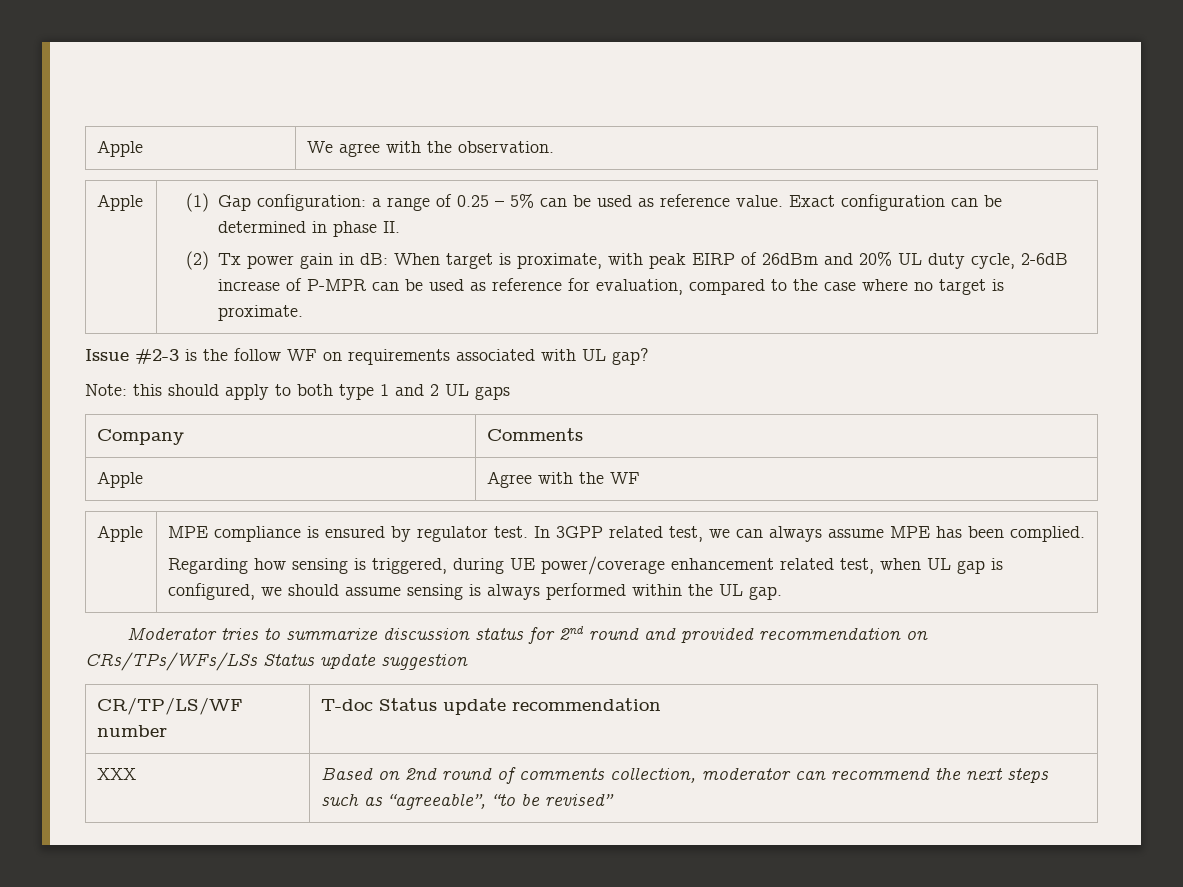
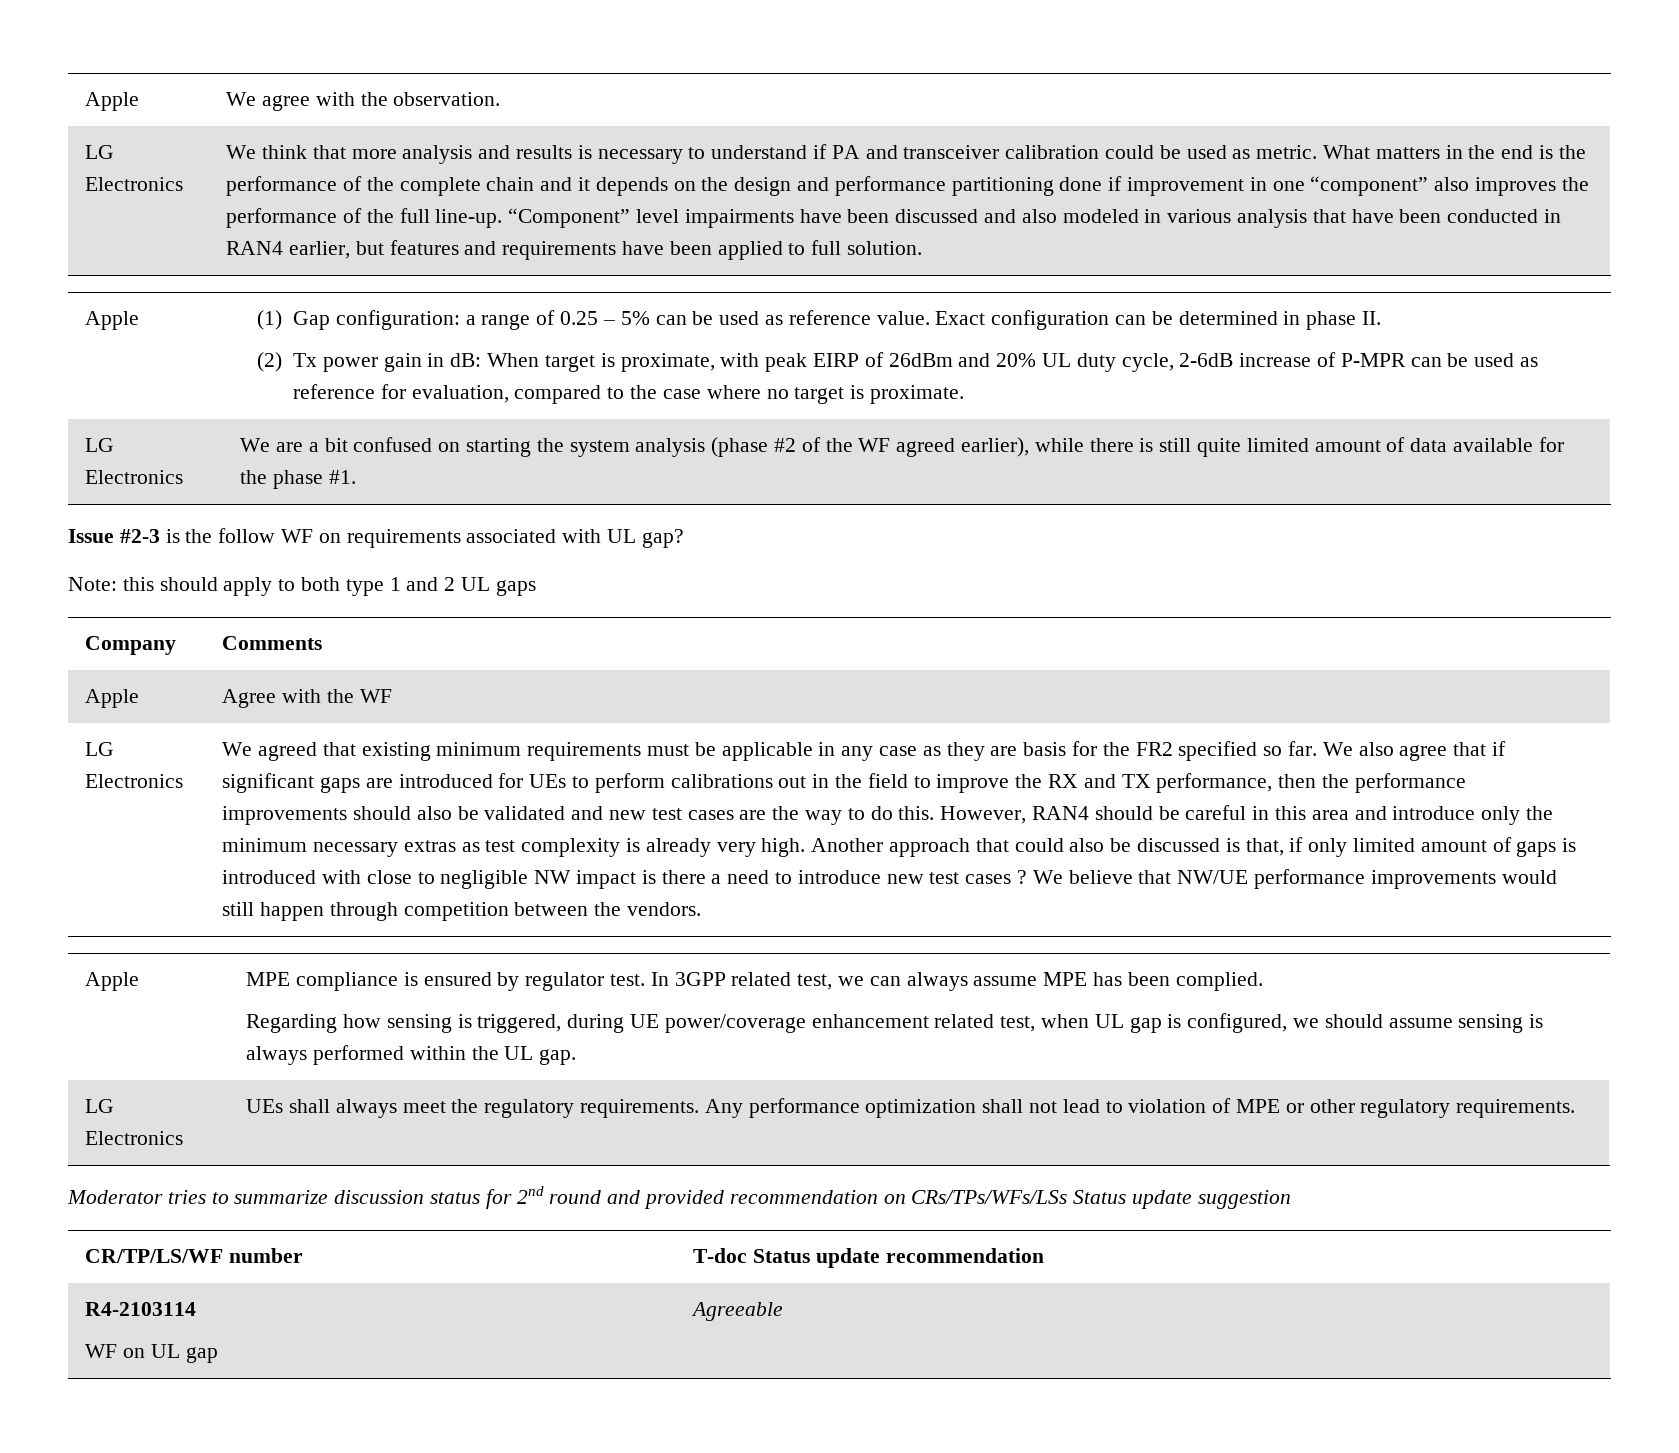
(555, 147) none -> [85,145,115,159] [85,177,184,191] [226,144,1586,164] [226,176,1589,196] [226,208,1562,228] [226,240,922,260] // LG Electronics | We think that more analysis and results is necessary to understand if PA and transceiver calibration could be used as metric. What matters in the end is the performance of the complete chain and it depends on the design and performance partitioning done if improvement in one “component” also improves the performance of the full line-up. “Component” level impairments have been discussed and also modeled in various analysis that have been conducted in RAN4 earlier, but features and requirements have been applied to full solution.
(304, 313) none -> [85,438,115,452] [85,470,184,484] [240,437,1564,457] [240,470,356,489] // LG Electronics | We are a bit confused on starting the system analysis (phase #2 of the WF agreed earlier), while there is still quite limited amount of data available for the phase #1.
(641, 478) none -> [85,742,115,756] [85,774,184,788] [222,741,1507,761] [222,773,1466,793] [222,805,1554,825] [222,837,1577,857] [222,869,1557,889] [222,902,701,921] // LG Electronics | We agreed that existing minimum requirements must be applicable in any case as they are basis for the FR2 specified so far. We also agree that if significant gaps are introduced for UEs to perform calibrations out in the field to improve the RX and TX performance, then the performance improvements should also be validated and new test cases are the way to do this. However, RAN4 should be careful in this area and introduce only the minimum necessary extras as test complexity is already very high. Another approach that could also be discussed is that, if only limited amount of gaps is introduced with close to negligible NW impact is there a need to introduce new test cases ? We believe that NW/UE performance improvements would still happen through competition between the vendors.
(783, 593) none -> [85,1099,115,1113] [85,1131,184,1145] [246,1098,1576,1118] // LG Electronics | UEs shall always meet the regulatory requirements. Any performance optimization shall not lead to violation of MPE or other regulatory requirements.
[97,768,137,780] [321,767,1050,784] [321,793,615,810] XXX | Based on 2nd round of comments collection, moderator can recommend the next steps such as “agreeable”, “to be revised” -> [85,1302,197,1316] [85,1344,218,1363] [691,1302,784,1321] R4-2103114 // WF on UL gap | Agreeable

